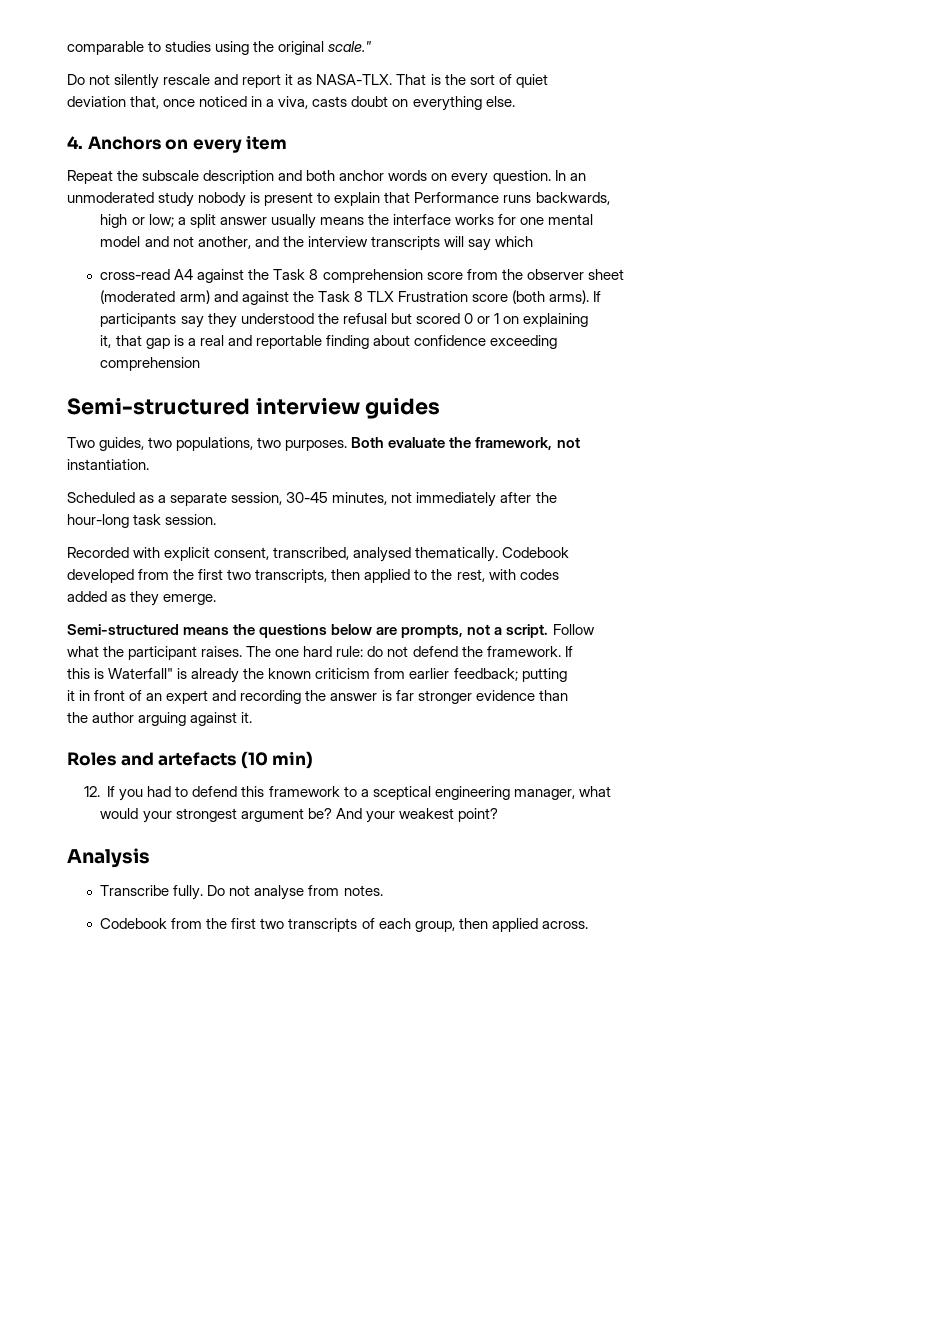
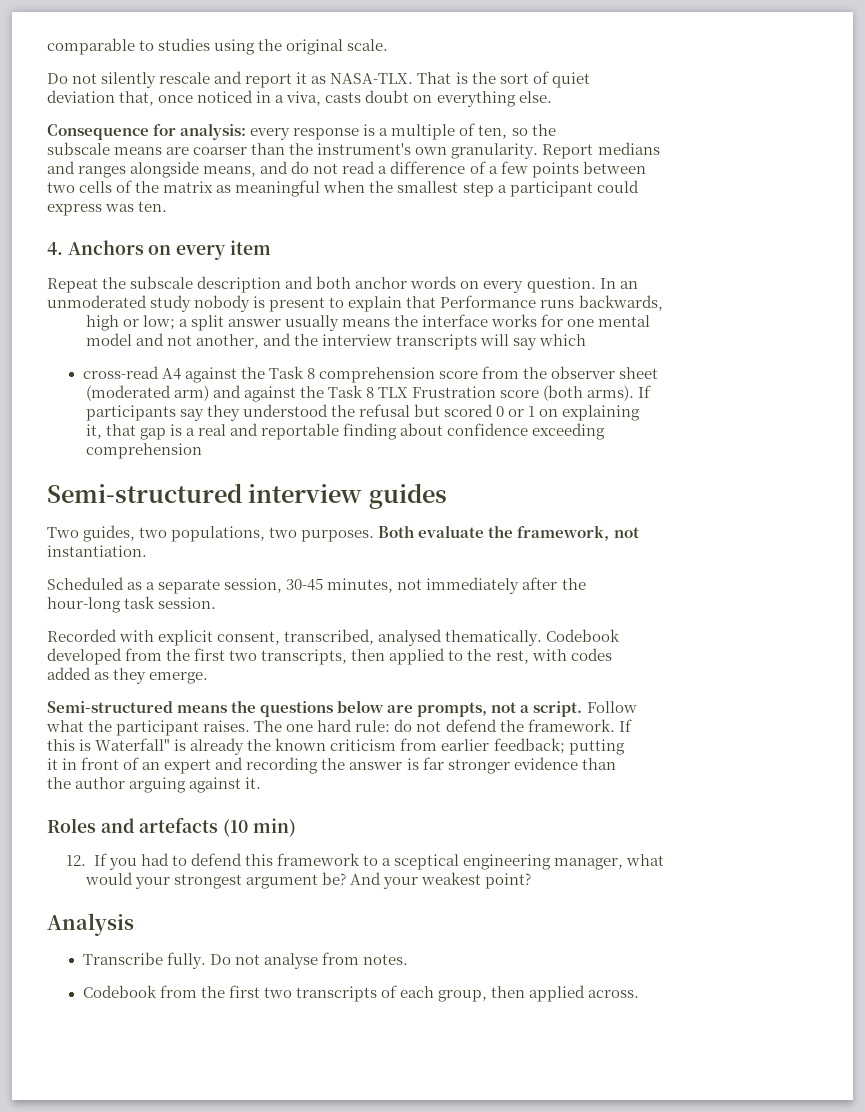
[328,41,372,52] scale." -> [347,39,389,51] scale.
(515, 101) none -> [47,123,556,140] [47,142,660,159] [47,161,646,178] [47,180,639,197] [47,201,168,216] // Consequence for analysis: every response is a multiple of ten, so the // subscale means are coarser than the instrument's own granularity. Report medians // and ranges alongside means, and do not read a difference of a few points between // two cells of the matrix as meaningful when the smallest step a participant could // express was ten.

